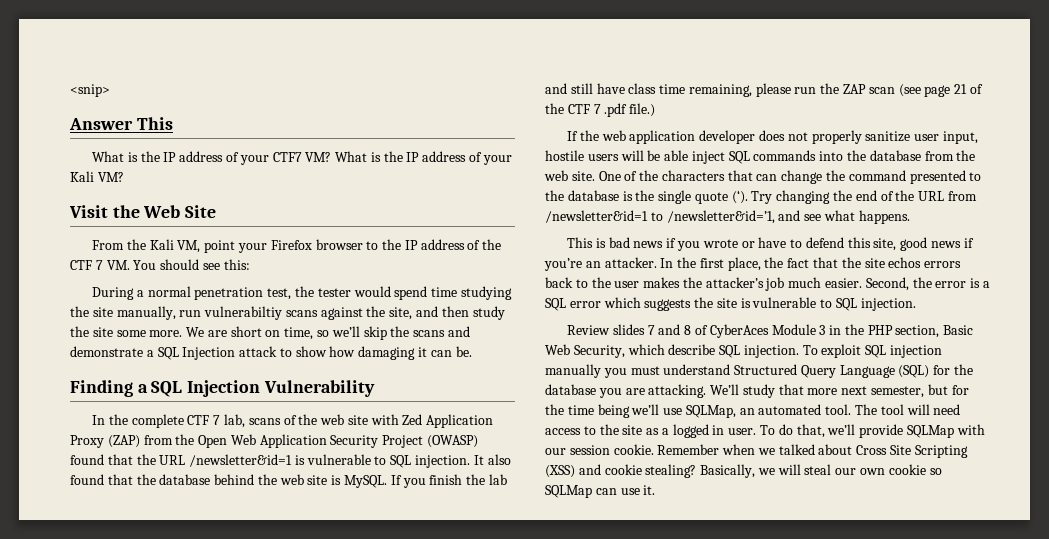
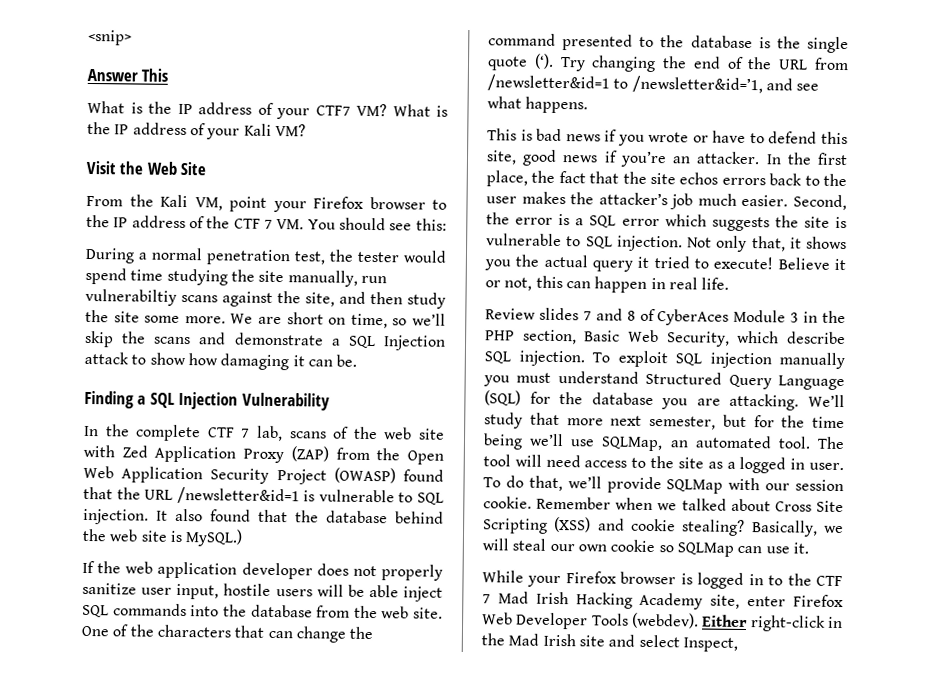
[344,474,507,488] [545,83,983,97] [545,103,656,117] MySQL. If you finish the lab and still have class time remaining, please run the ZAP scan (see page 21 of the CTF 7 .pdf file.) -> [185,529,244,547] MySQL.)
(916, 304) none -> [687,235,847,252] [484,254,846,272] [485,275,730,293] Not only that, it shows you the actual query it tried to execute! Believe it or not, this can happen in real life.
(656, 490) none -> [482,570,844,589] [482,591,844,610] [482,612,843,632] [481,633,738,652] // While your Firefox browser is logged in to the CTF 7 Mad Irish Hacking Academy site, enter Firefox Web Developer Tools (webdev). Either right-click in the Mad Irish site and select Inspect,

